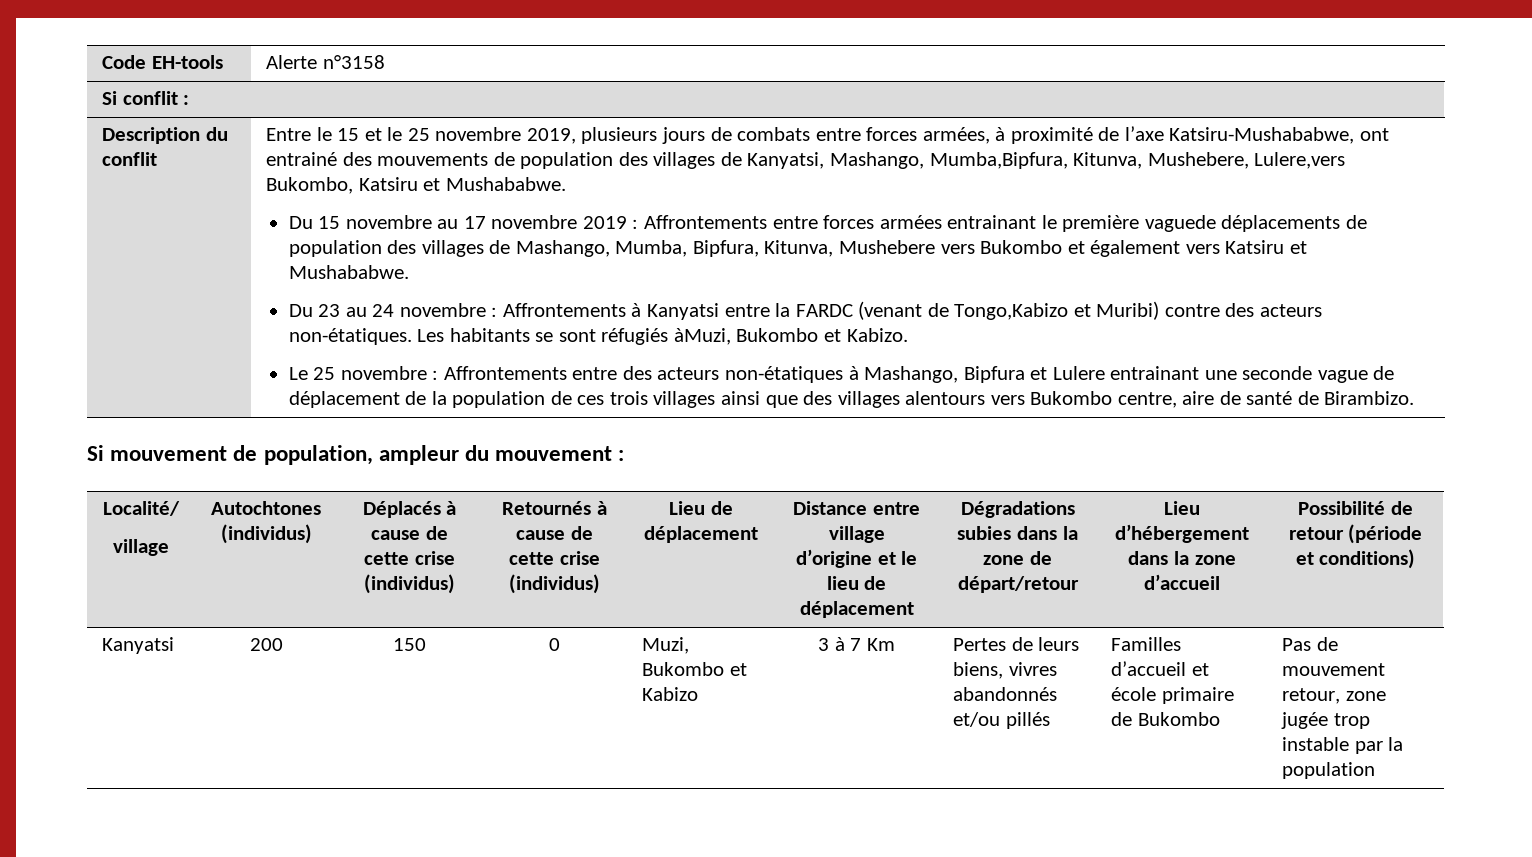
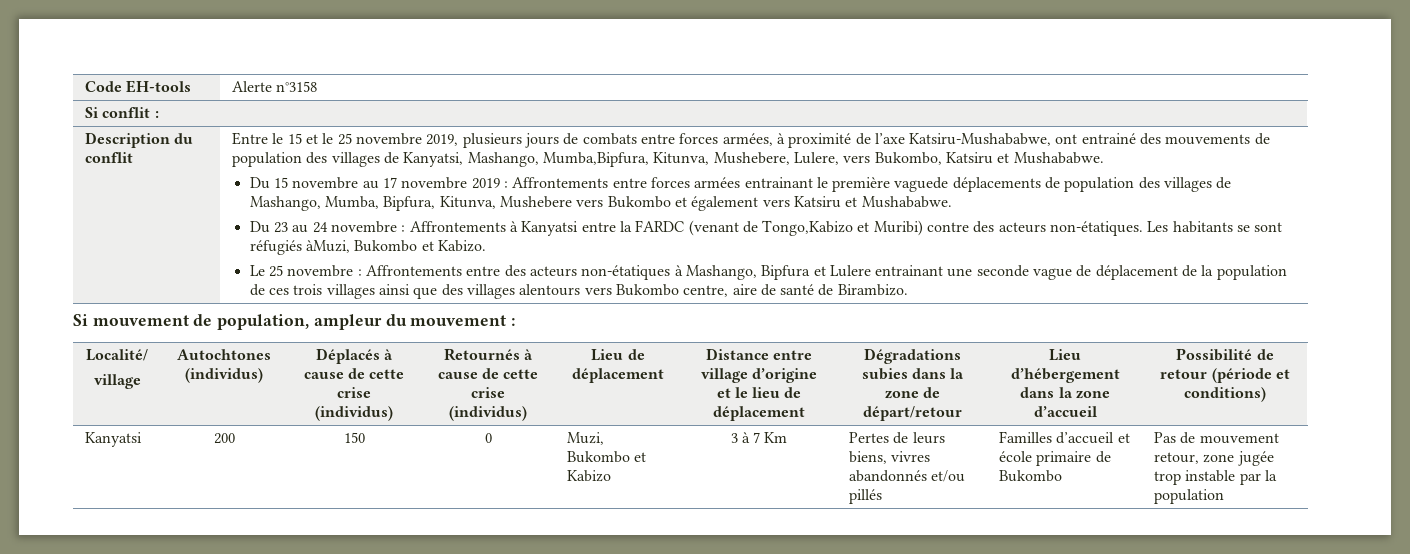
[1254,152,1346,169] Lulere,vers -> [793,152,871,165] Lulere, vers

